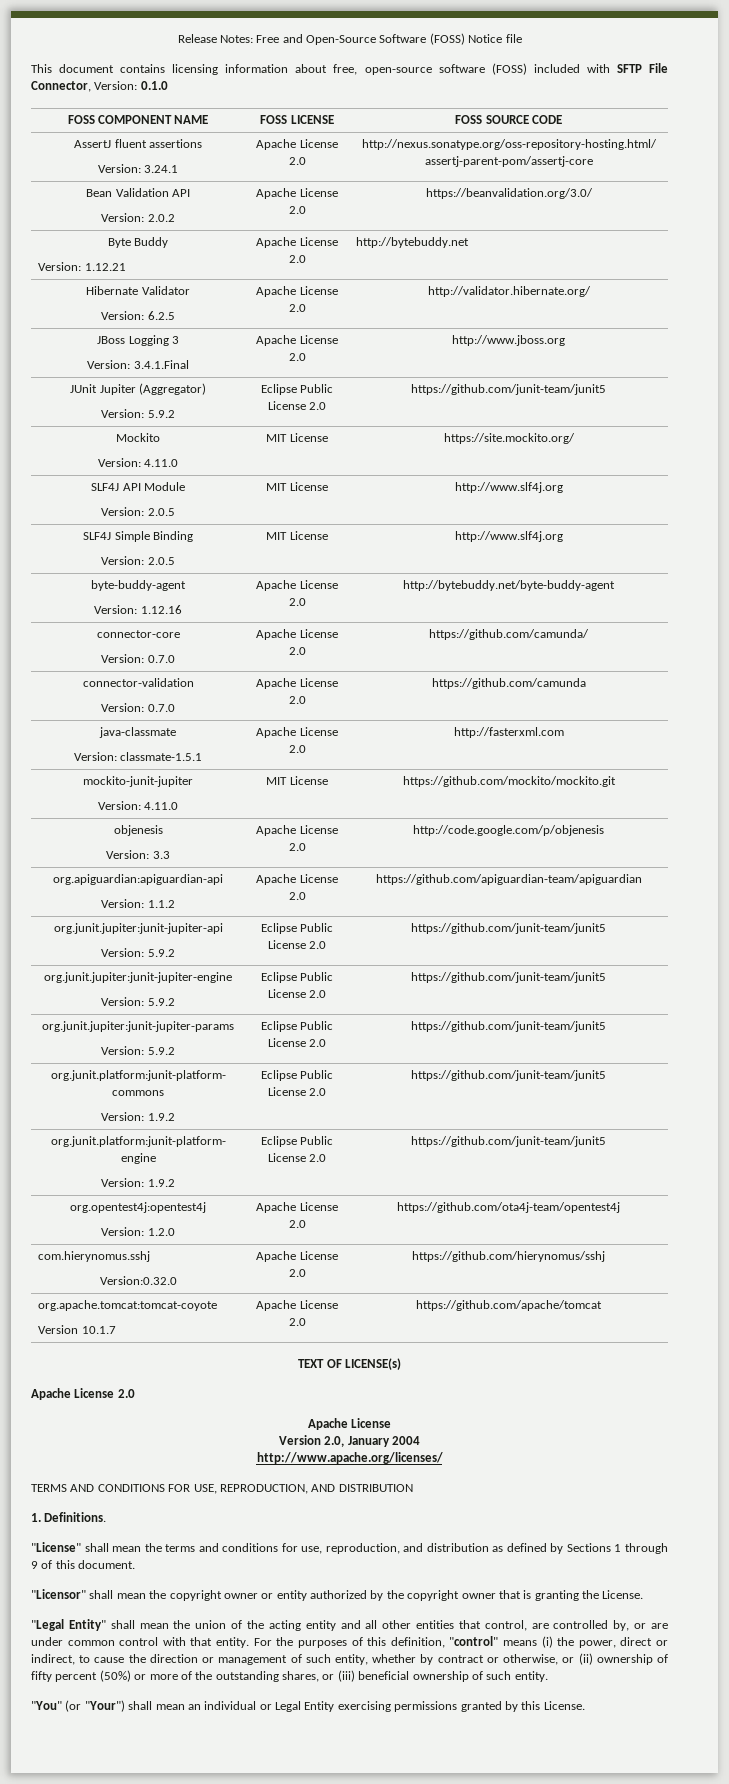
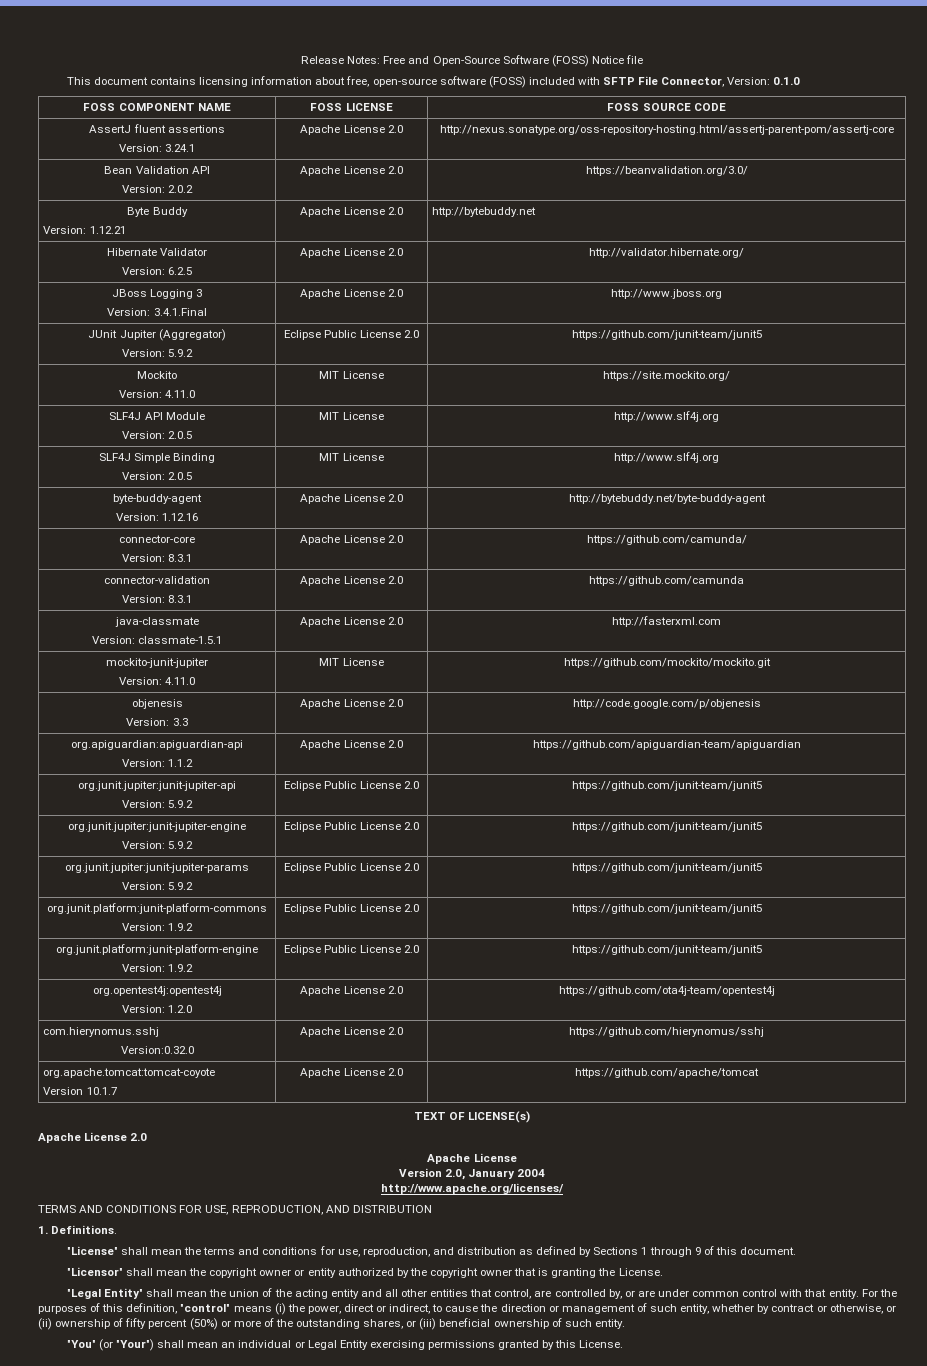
[147,655,175,663] 0.7.0 -> [168,554,193,562] 8.3.1
[147,704,175,712] 0.7.0 -> [168,595,193,603] 8.3.1

